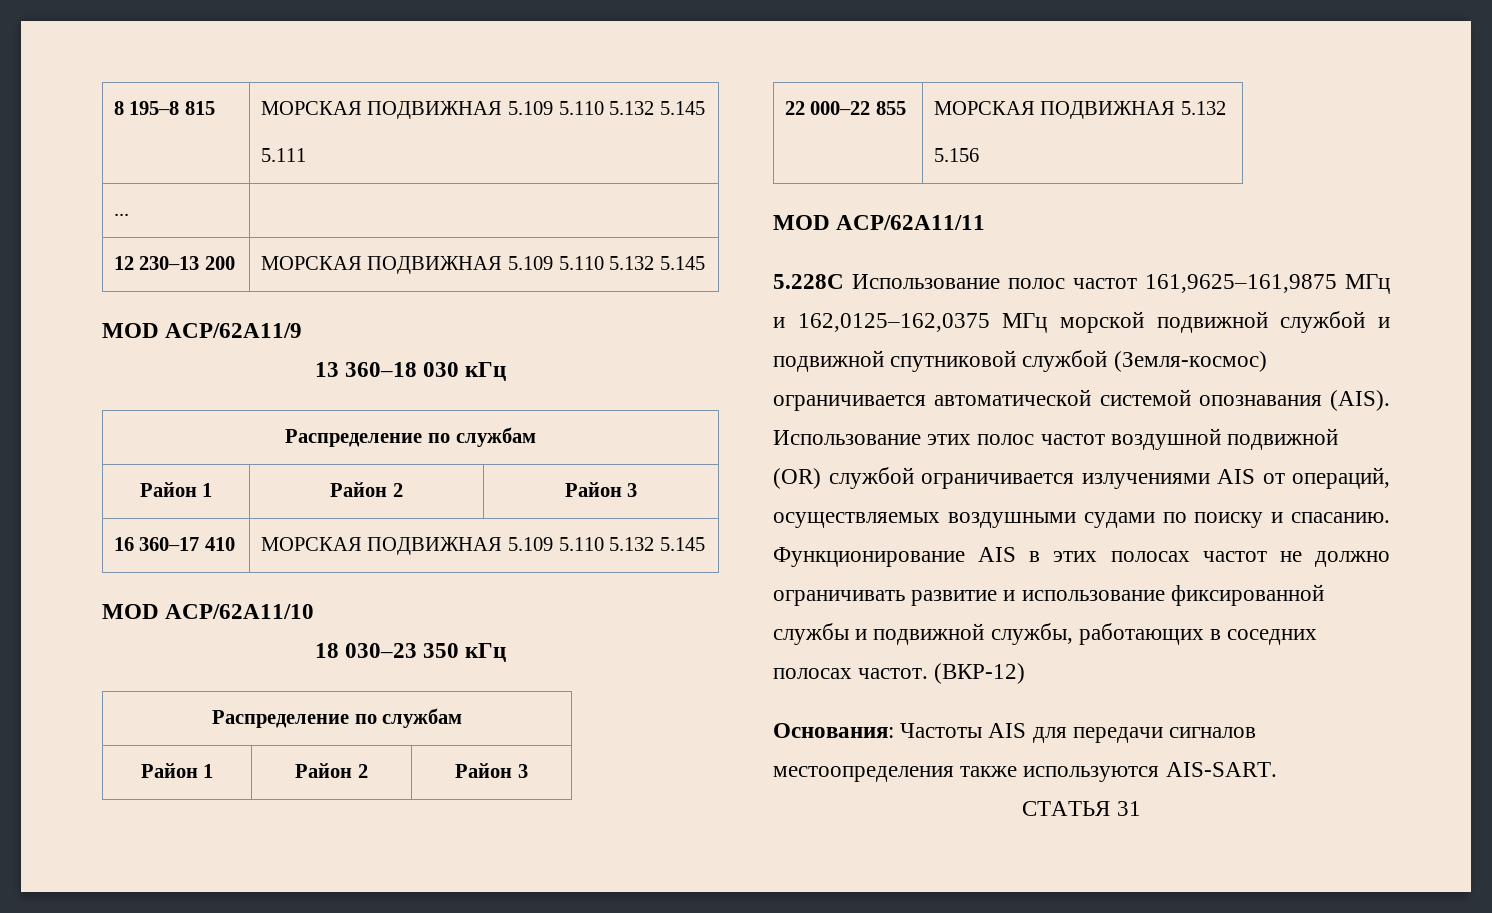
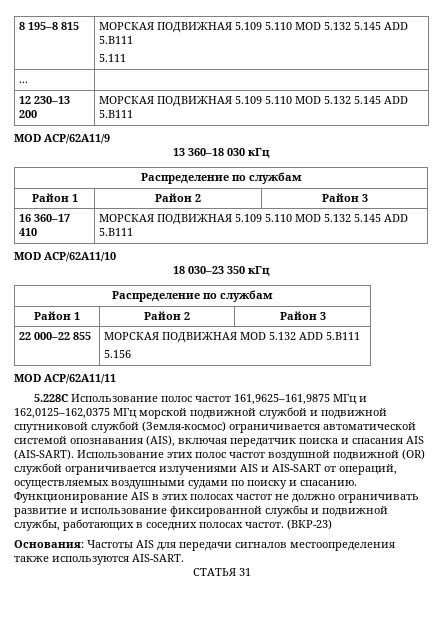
[609,101,705,115] 5.132 5.145 -> [295,22,409,30] [99,36,134,44] MOD 5.132 5.145 ADD 5.B111
[609,256,705,270] 5.132 5.145 -> [295,96,409,104] [99,110,134,118] MOD 5.132 5.145 ADD 5.B111
[609,537,705,551] 5.132 5.145 -> [295,214,409,222] [99,228,134,236] MOD 5.132 5.145 ADD 5.B111
[1181,101,1227,115] 5.132 -> [240,332,361,340] MOD 5.132 ADD 5.B111
[1330,390,1390,411] (AIS). -> [146,435,424,447] [14,449,74,460] (AIS), включая передатчик поиска и спасания AIS (AIS-SART).
(1255, 476) none -> [261,464,321,472] и AIS-SART
[934,663,1026,684] (ВКР-12) -> [287,519,332,530] (ВКР-23)

